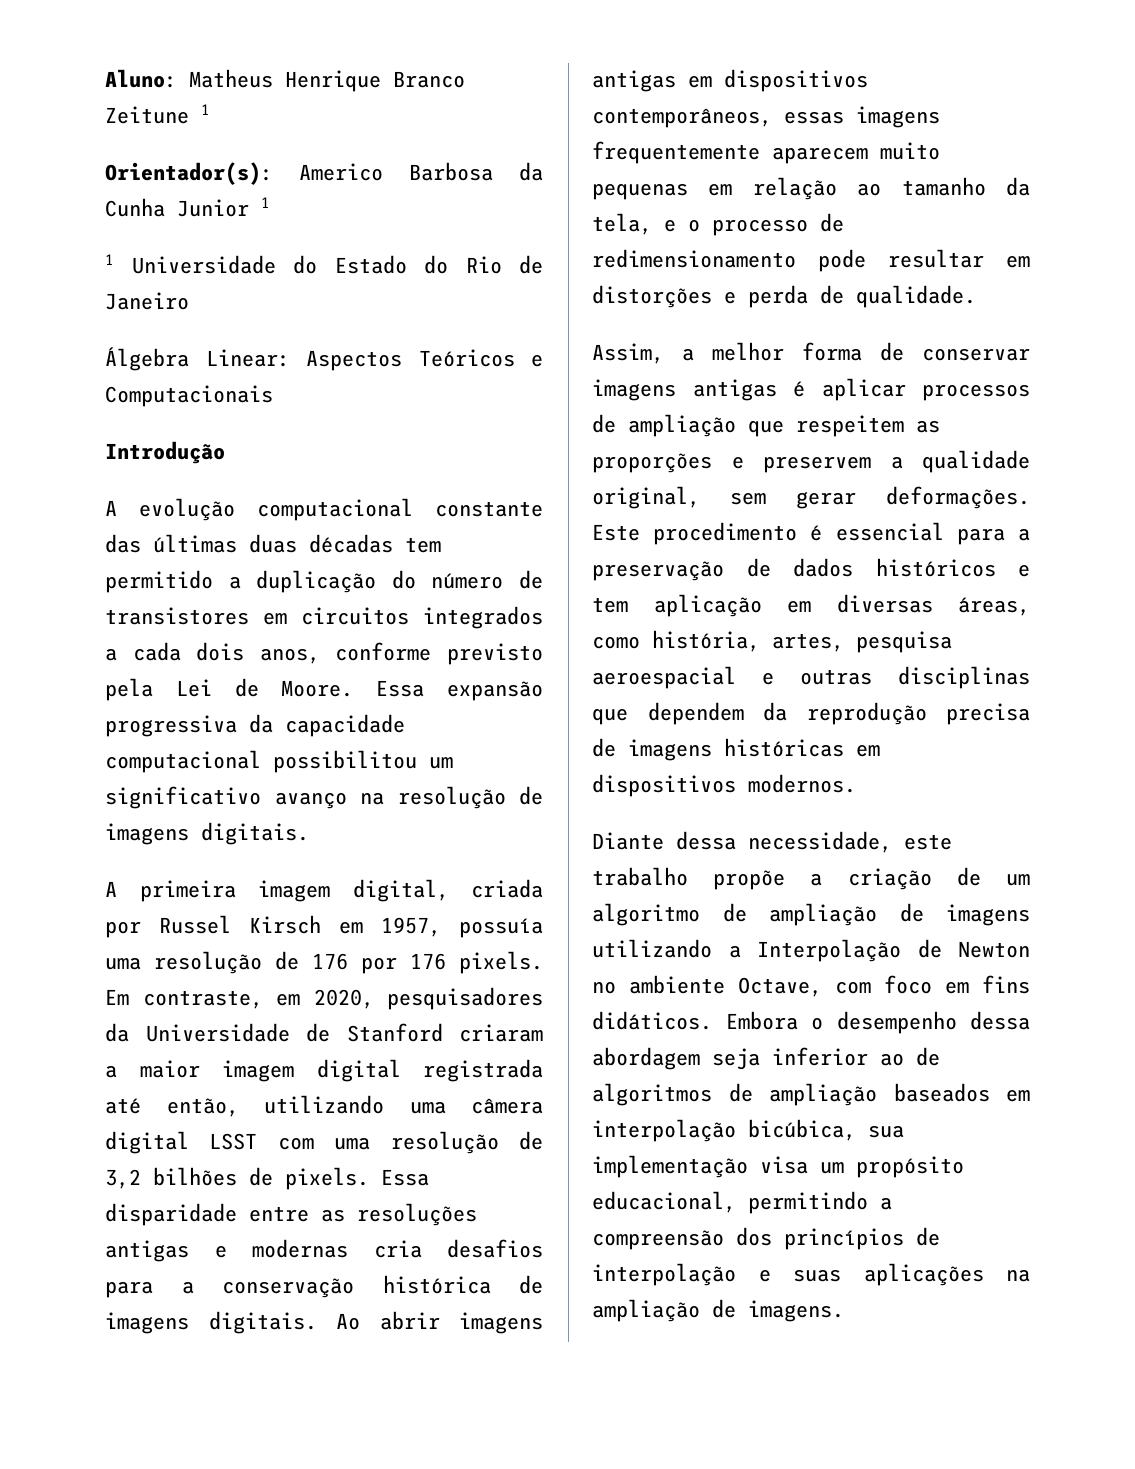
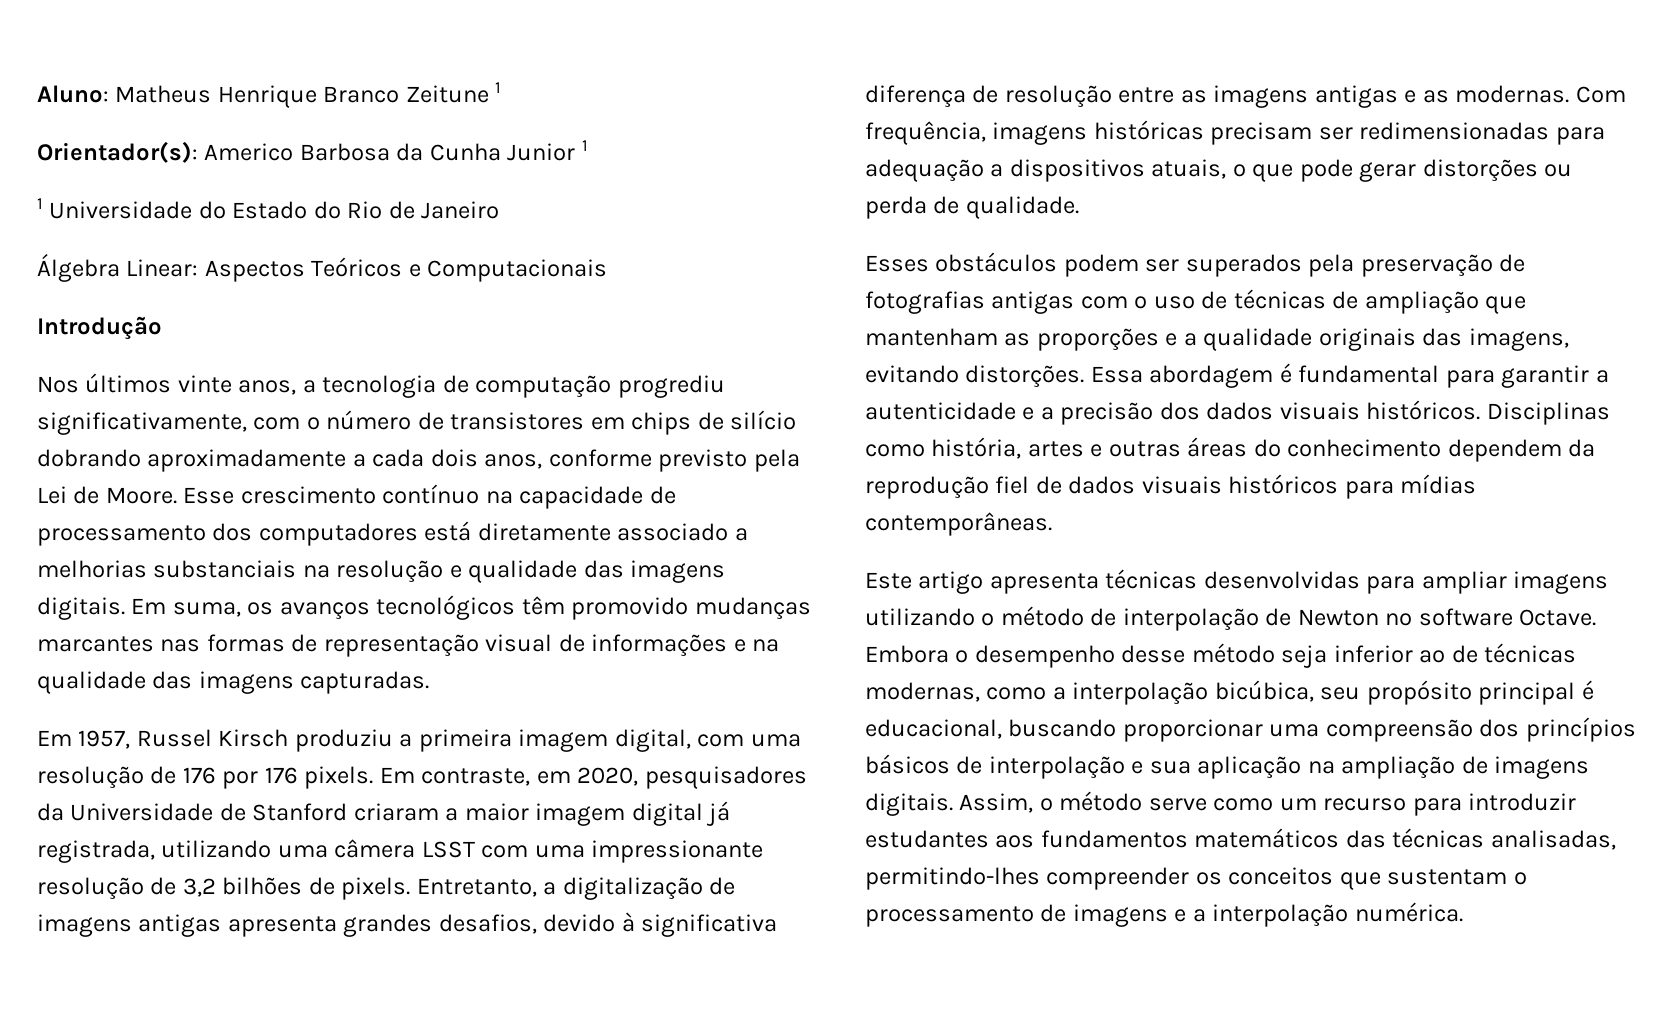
[105,498,543,521] [105,534,441,553] [105,570,543,593] [105,606,543,629] A evolução computacional constante das últimas duas décadas tem permitido a duplicação do número de transistores em circuitos integrados -> [37,373,725,398] [37,410,797,435] [37,449,347,472] Nos últimos vinte anos, a tecnologia de computação progrediu significativamente, com o número de transistores em chips de silício dobrando aproximadamente
[376,680,543,701] [105,714,405,737] [105,750,453,773] [105,786,543,809] [105,822,309,845] [105,879,543,902] [105,915,543,938] Essa expansão progressiva da capacidade computacional possibilitou um significativo avanço na resolução de imagens digitais. // A primeira imagem digital, criada por Russel Kirsch em 1957, possuía -> [183,484,676,509] [37,521,748,546] [37,560,726,583] [37,595,811,620] [37,634,780,657] [37,671,430,694] [37,729,745,752] Esse crescimento contínuo na capacidade de processamento dos computadores está diretamente associado a melhorias substanciais na resolução e qualidade das imagens digitais. Em suma, os avanços tecnológicos têm promovido mudanças marcantes nas formas de representação visual de informações e na qualidade das imagens capturadas. // Em 1957, Russel Kirsch produziu a primeira imagem digital, com
[423,1059,543,1082] [105,1098,239,1117] registrada até então, -> [706,801,731,826] [37,840,155,863] já registrada,
[105,1131,189,1154] digital -> (416, 848) none
(371, 1143) none -> [591,840,764,863] impressionante
[381,1169,429,1186] [105,1203,237,1226] Essa disparidade -> [416,877,736,900] [37,912,778,937] [865,85,1112,108] Entretanto, a digitalização de imagens antigas apresenta grandes desafios, devido à significativa diferença de resolução
[357,1203,477,1226] resoluções -> [1213,85,1309,108] imagens
[252,1239,543,1258] [105,1275,543,1298] [105,1311,543,1334] [592,69,868,92] [592,106,940,128] [592,141,940,164] [592,177,1030,200] [592,213,844,236] [592,249,1030,272] [592,285,976,308] [592,342,1030,364] [592,378,1030,401] modernas cria desafios para a conservação histórica de imagens digitais. Ao abrir imagens antigas em dispositivos contemporâneos, essas imagens frequentemente aparecem muito pequenas em relação ao tamanho da tela, e o processo de redimensionamento pode resultar em distorções e perda de qualidade. // Assim, a melhor forma de conservar imagens antigas é aplicar processos -> [1422,85,1626,103] [865,120,1605,145] [865,159,1573,182] [865,196,1079,219] [865,252,1526,277] [865,289,1326,314] as modernas. Com frequência, imagens históricas precisam ser redimensionadas para adequação a dispositivos atuais, o que pode gerar distorções ou perda de qualidade. // Esses obstáculos podem ser superados pela preservação de fotografias antigas com o uso de técnicas
[796,415,904,437] respeitem -> [865,328,998,346] mantenham
[763,456,871,473] preservem -> (1178, 339) none
[592,486,1030,509] [592,522,1030,545] [592,558,1030,581] [592,594,1030,617] [592,630,952,653] [592,666,1030,689] [592,702,1030,725] [592,738,880,761] [592,774,856,797] [592,831,952,853] [592,867,1030,890] [592,903,1030,926] [592,939,1030,962] [592,975,1030,997] [592,1011,712,1030] original, sem gerar deformações. Este procedimento é essencial para a preservação de dados históricos e tem aplicação em diversas áreas, como história, artes, pesquisa aeroespacial e outras disciplinas que dependem da reprodução precisa de imagens históricas em dispositivos modernos. // Diante dessa necessidade, este trabalho propõe a criação de um algoritmo de ampliação de imagens utilizando a Interpolação de Newton no ambiente Octave, com foco em fins didáticos. -> [1318,328,1569,351] [865,363,1609,388] [865,400,1610,425] [865,437,1596,462] [865,474,1477,499] [865,512,1052,536] [865,569,1609,594] [865,606,1597,631] originais das imagens, evitando distorções. Essa abordagem é fundamental para garantir a autenticidade e a precisão dos dados visuais históricos. Disciplinas como história, artes e outras áreas do conhecimento dependem da reprodução fiel de dados visuais históricos para mídias contemporâneas. // Este artigo apresenta técnicas desenvolvidas para ampliar imagens utilizando o método de interpolação de Newton no software Octave.
[970,1011,1030,1030] [592,1047,700,1070] dessa abordagem -> [1121,643,1275,663] desse método
[592,1083,1030,1106] [592,1119,904,1142] [592,1155,964,1178] [592,1191,892,1214] algoritmos de ampliação baseados em interpolação bicúbica, sua implementação visa um propósito educacional, permitindo a -> [1484,643,1577,663] [865,680,1594,705] [865,719,1320,742] técnicas modernas, como a interpolação bicúbica, seu propósito principal é educacional, buscando proporcionar uma
(904, 1239) none -> [865,754,950,774] básicos
[793,1263,984,1286] suas aplicações -> [1149,756,1302,779] sua aplicação
[748,1300,844,1322] imagens. -> [1494,756,1590,779] [865,791,1577,816] [865,828,1616,850] [865,867,1527,890] [865,902,1463,927] imagens digitais. Assim, o método serve como um recurso para introduzir estudantes aos fundamentos matemáticos das técnicas analisadas, permitindo-lhes compreender os conceitos que sustentam o processamento de imagens e a interpolação numérica.

